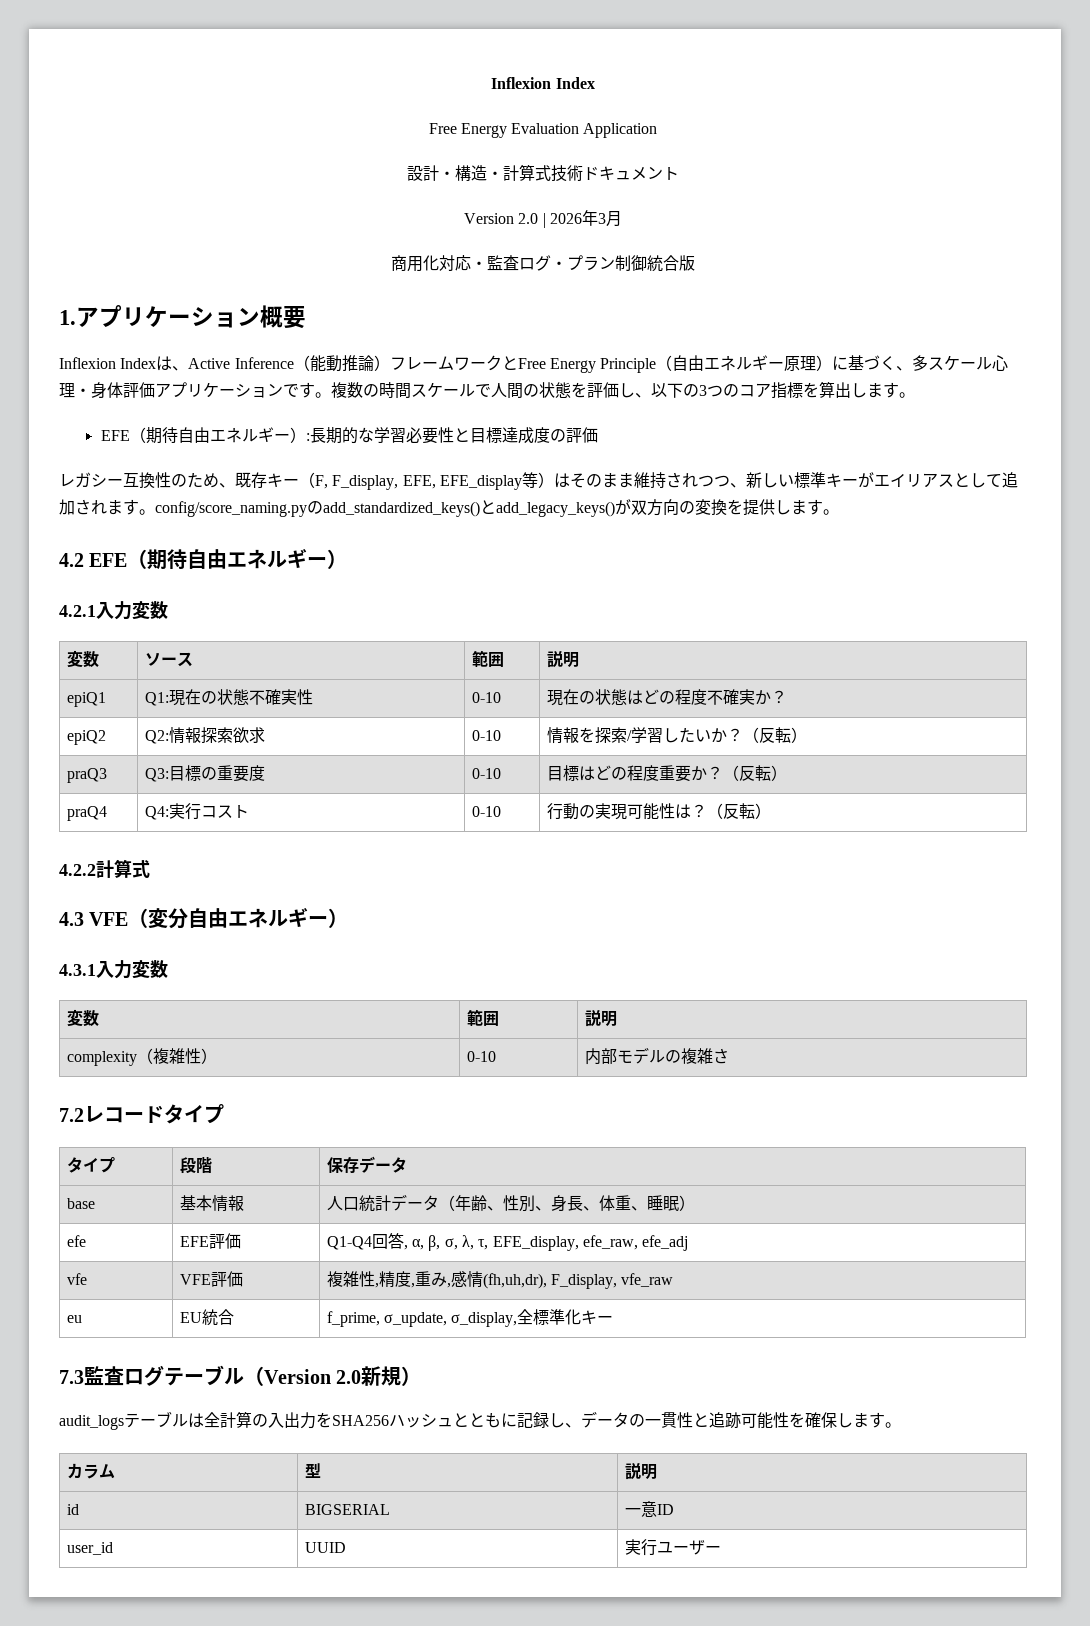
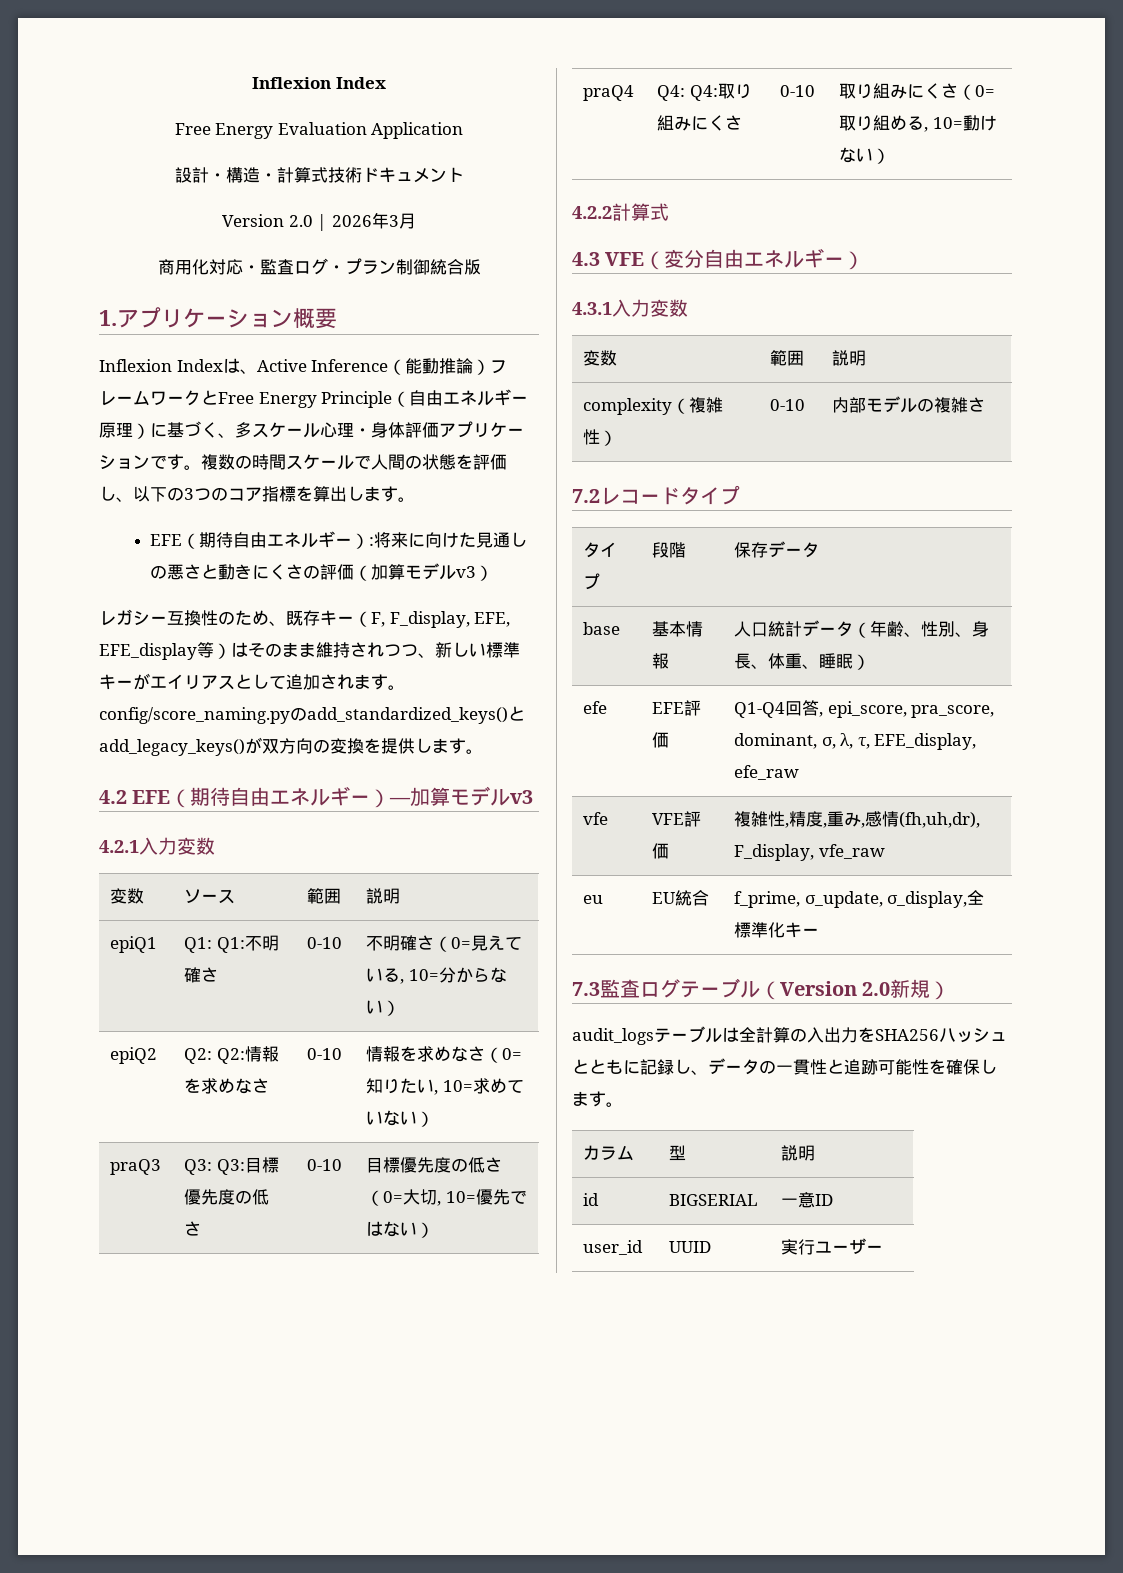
[309,427,598,444] 長期的な学習必要性と目標達成度の評価 -> [374,532,528,548] [150,563,494,581] 将来に向けた見通しの悪さと動きにくさの評価（加算モデルv3）
(348, 559) none -> [389,786,534,807] —加算モデルv3
[168,689,313,706] [471,692,501,703] [546,689,787,706] 現在の状態不確実性 | 0-10 | 現在の状態はどの程度不確実か？ -> [216,935,279,953] [184,967,219,983] [307,937,343,949] [366,935,523,952] [366,967,507,984] [366,1000,401,1016] Q1:不明確さ | 0-10 | 不明確さ（0=見えている, 10=分からない）
[168,727,265,744] 情報探索欲求 -> [216,1046,279,1064] [184,1078,270,1094] Q2:情報を求めなさ
[594,727,807,744] [66,768,107,783] [144,765,265,782] [471,768,501,779] [546,765,787,782] [66,806,107,821] [144,803,249,820] [471,806,501,817] [546,803,755,820] 探索/学習したいか？（反転） // praQ3 | Q3:目標の重要度 | 0-10 | 目標はどの程度重要か？（反転） // praQ4 | Q4:実行コスト | 0-10 | 行動の実現可能性は？（反転 -> [417,1046,523,1063] [366,1078,524,1095] [366,1110,435,1127] [110,1159,162,1175] [184,1157,279,1175] [184,1189,270,1205] [184,1221,202,1236] [307,1159,343,1171] [366,1157,503,1173] [366,1189,527,1206] [366,1221,435,1238] [583,85,635,101] [657,83,752,101] [657,115,743,131] [780,85,816,97] [839,83,996,100] [839,115,997,132] [839,147,874,163] 求めなさ（0=知りたい, 10=求めていない） // praQ3 | Q3: Q3:目標優先度の低さ | 0-10 | 目標優先度の低さ（0=大切, 10=優先ではない） // praQ4 | Q4: Q4:取り組みにくさ | 0-10 | 取り組みにくさ（0=取り組める, 10=動けない
[411,1235,441,1251] α, β, -> [827,701,995,718] [734,733,818,749] epi_score, pra_score, dominant,
[582,1235,689,1251] efe_raw, efe_adj -> [734,765,800,780] efe_raw

